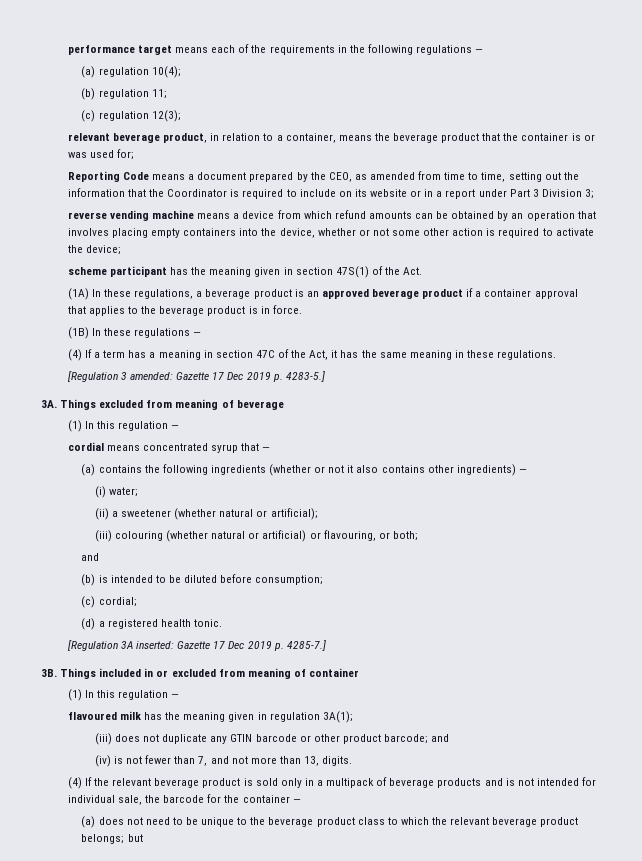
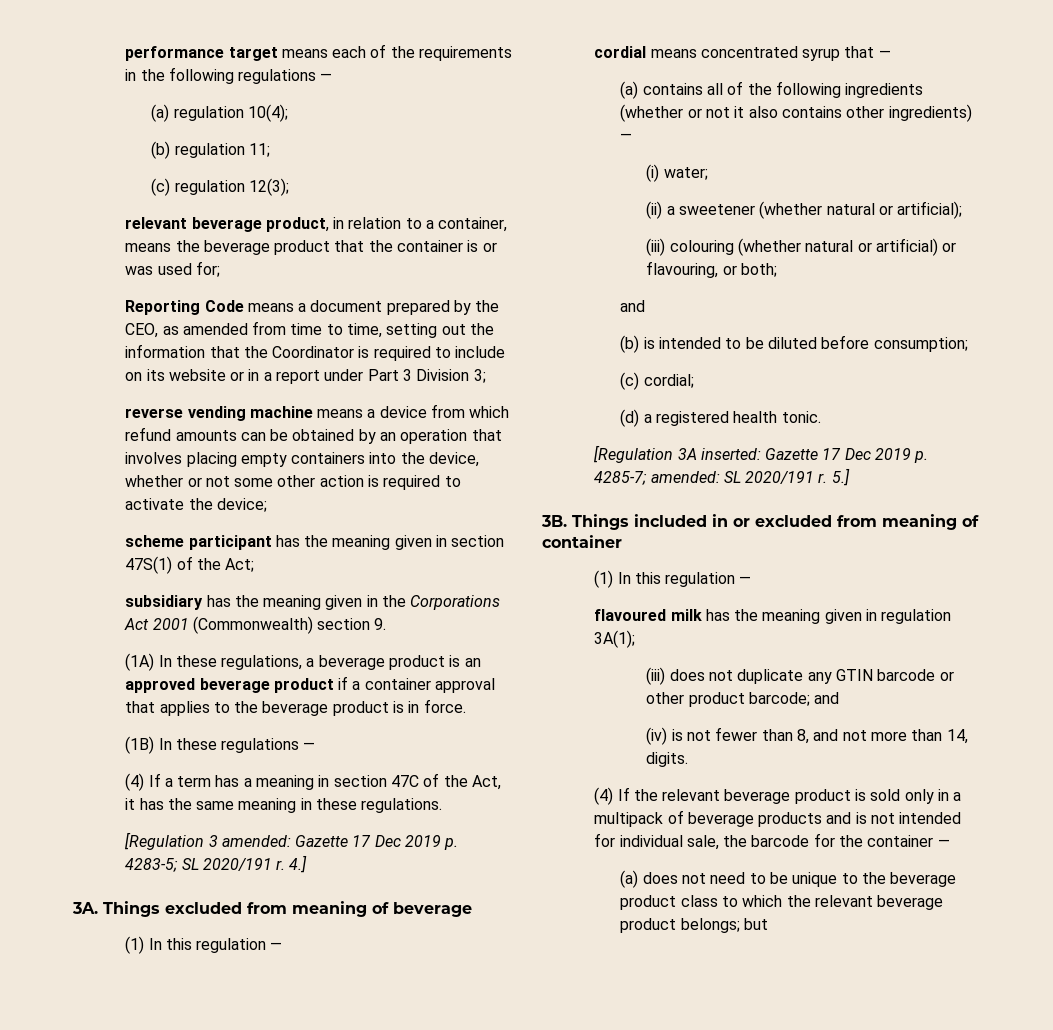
[403,267,423,275] Act. -> [225,558,255,572] [125,595,501,610] [124,616,387,634] Act; // subsidiary has the meaning given in the Corporations Act 2001 (Commonwealth) section 9.
[285,371,325,382] 4283-5.] -> [125,855,308,873] 4283-5; SL 2020/191 r. 4.]
(142, 469) none -> [706,81,744,95] all of
[286,640,326,651] 4285-7.] -> [594,468,850,486] 4285-7; amended: SL 2020/191 r. 5.]
[198,756,208,766] 7, -> [796,729,809,744] 8,
[303,756,319,766] 13, -> [946,729,968,744] 14,

